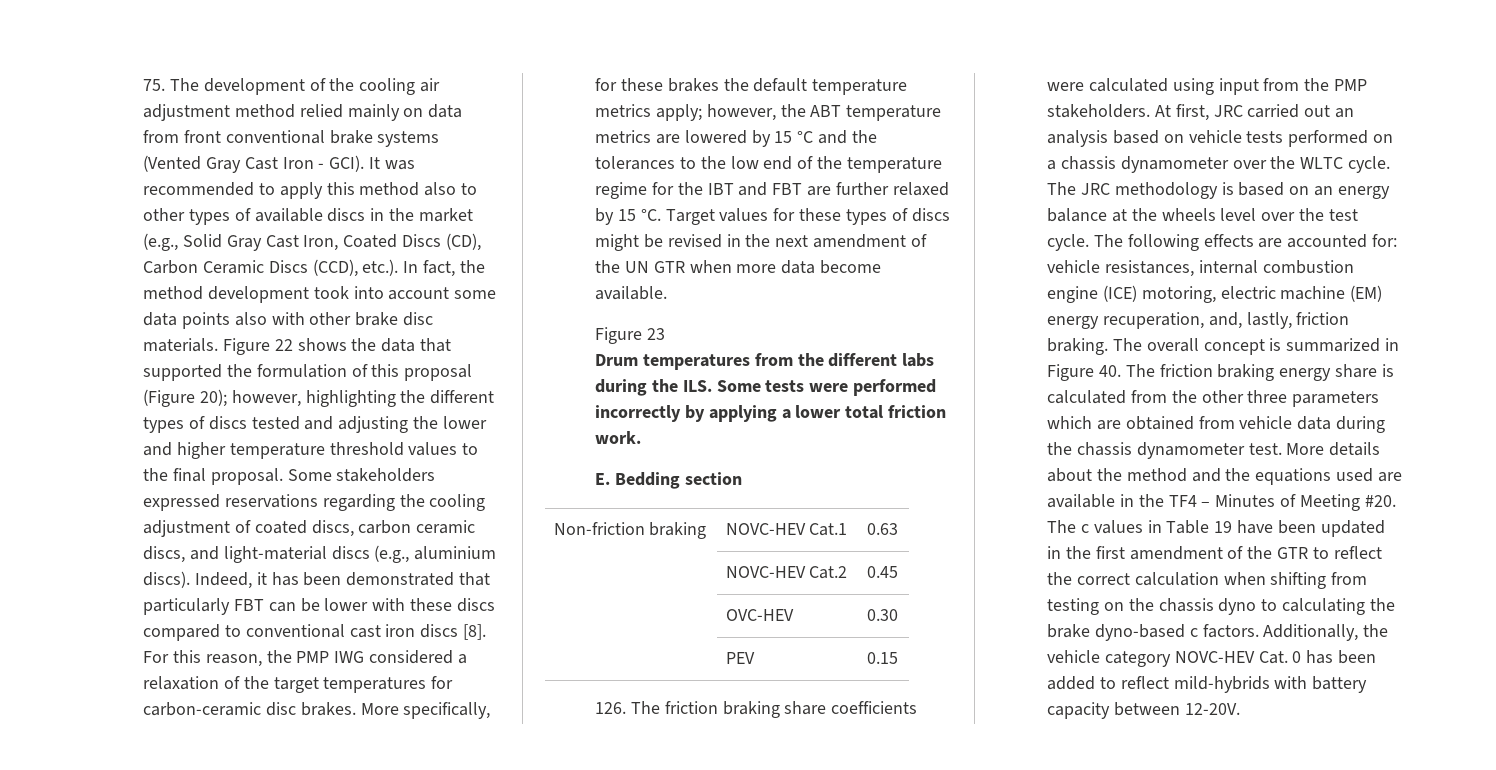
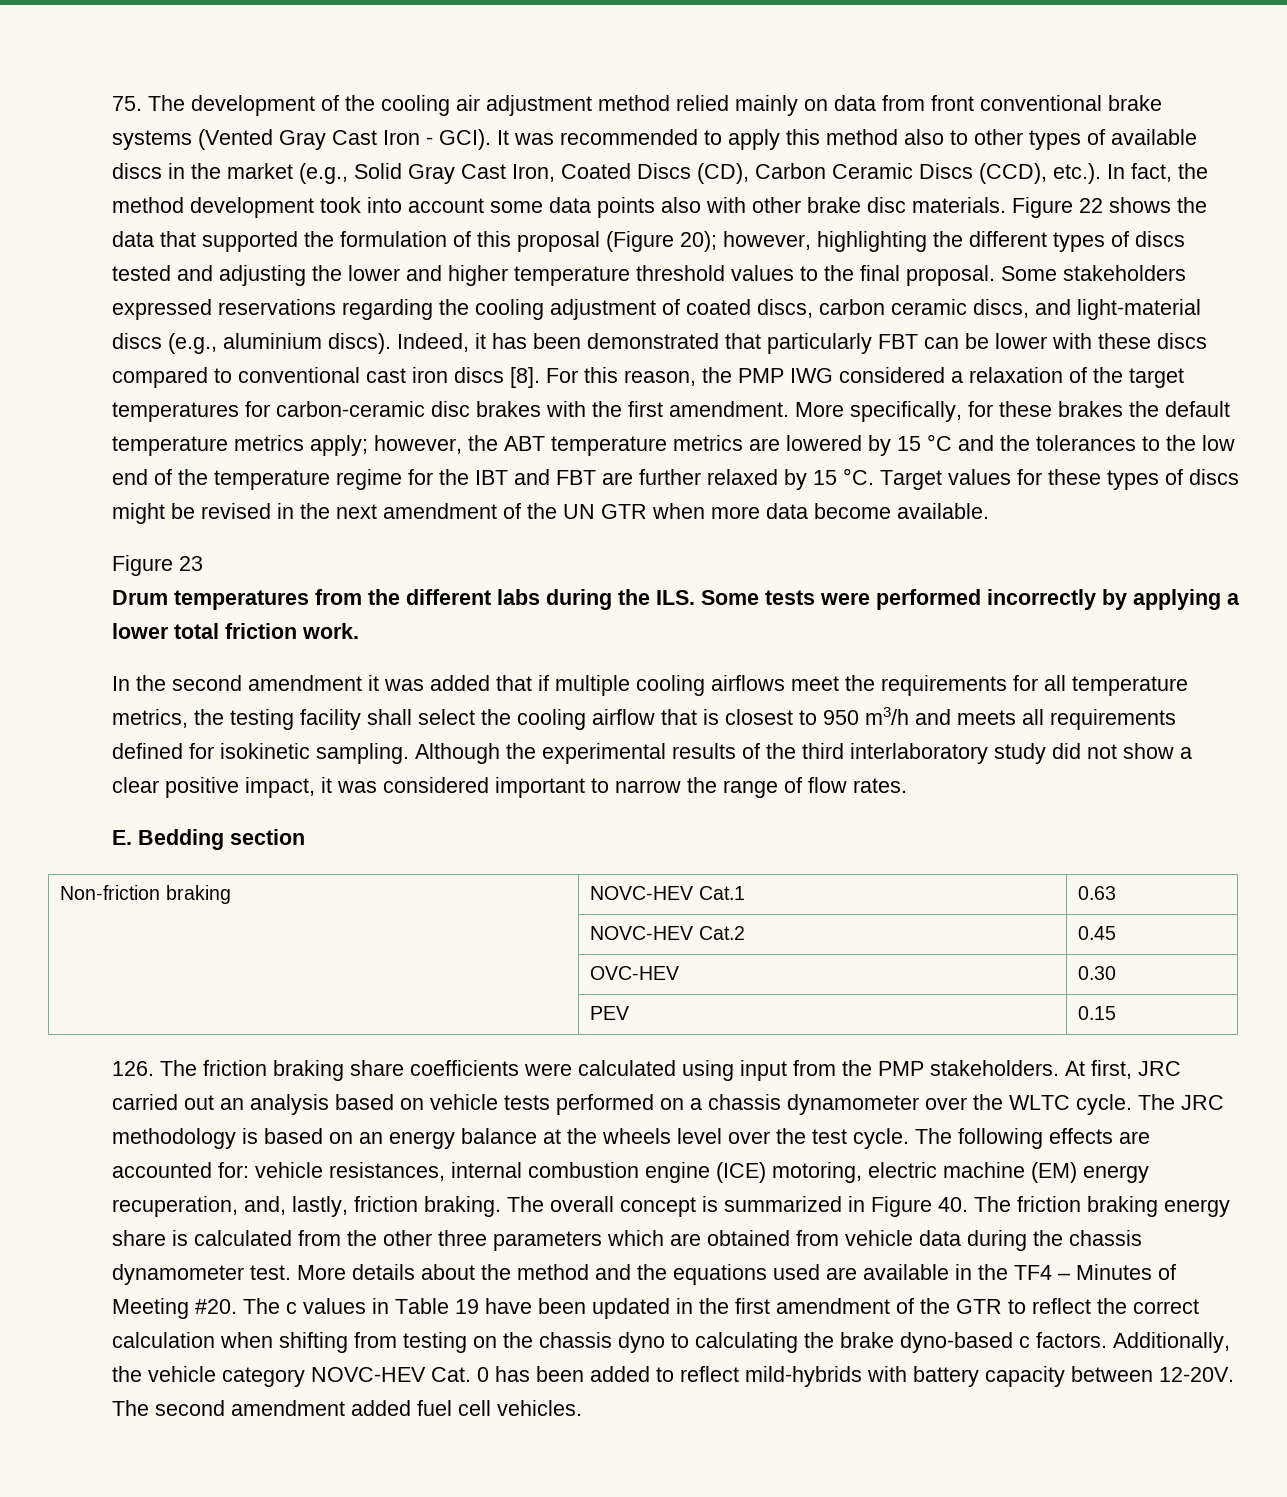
[300,702,356,716] brakes. -> [475,401,789,417] brakes with the first amendment.
(641, 437) none -> [111,675,1188,696] [111,707,1176,730] [111,743,1192,764] [111,777,907,798] // In the second amendment it was added that if multiple cooling airflows meet the requirements for all temperature metrics, the testing facility shall select the cooling airflow that is closest to 950 m3/h and meets all requirements defined for isokinetic sampling. Although the experimental results of the third interlaboratory study did not show a clear positive impact, it was considered important to narrow the range of flow rates.
(1240, 709) none -> [111,1400,582,1416] The second amendment added fuel cell vehicles.

